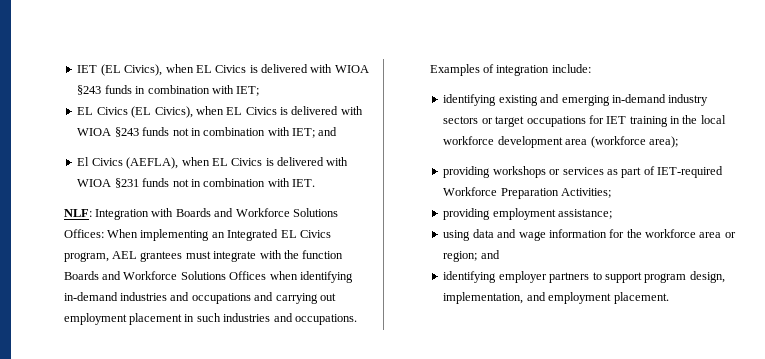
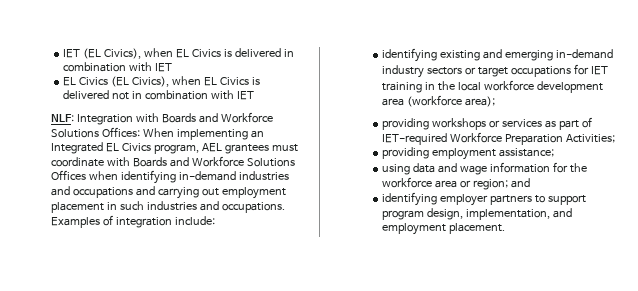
[310,64,369,73] [77,85,260,96] with WIOA §243 funds in combination with IET; -> [284,49,295,57] [63,62,173,72] in combination with IET
[340,106,363,115] [77,127,338,138] [77,157,349,169] [77,178,316,188] with WIOA §243 funds not in combination with IET; and // El Civics (AEFLA), when EL Civics is delivered with WIOA §231 funds not in combination with IET. -> [112,90,255,100] not in combination with IET
[213,250,344,262] integrate with the function -> [51,157,131,167] coordinate with

